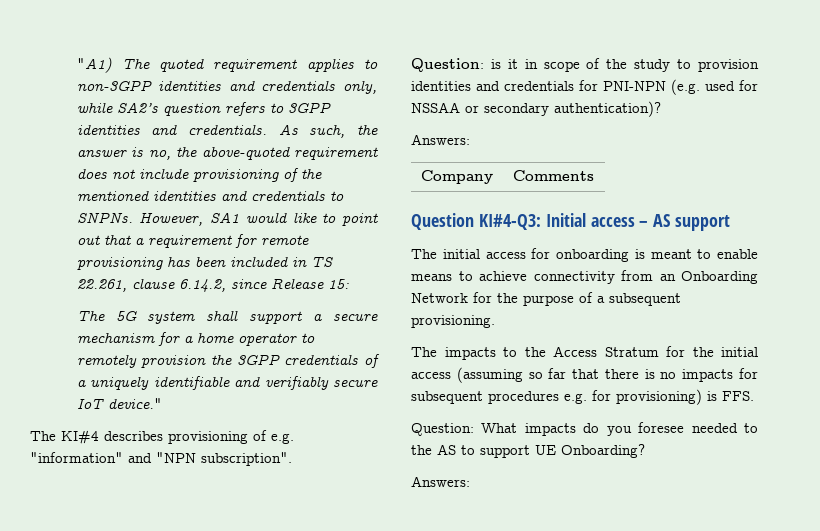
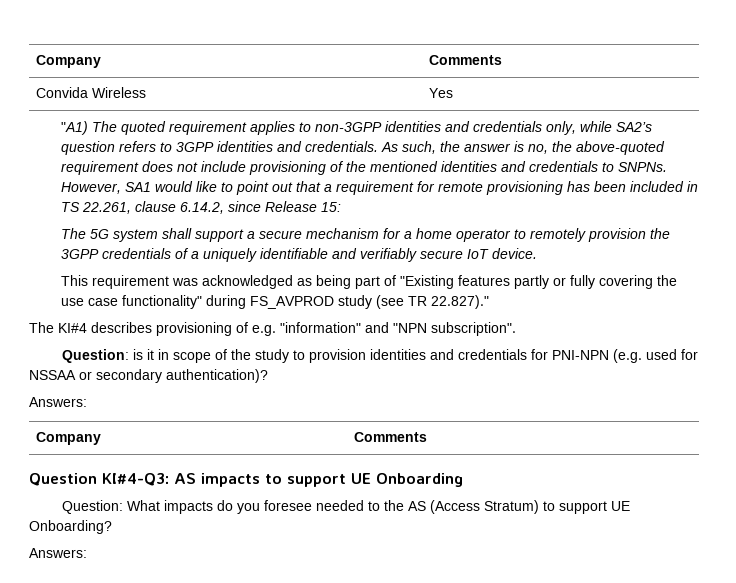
(76, 65) none -> [36,55,102,68] [429,55,503,65] [36,87,147,98] [429,88,454,98] Company | Comments // Convida Wireless | Yes //
[107,398,162,409] device." -> [491,248,537,259] [60,275,677,289] [60,295,489,309] device. // This requirement was acknowledged as being part of "Existing features partly or fully covering the use case functionality" during FS_AVPROD study (see TR 22.827)."
[545,213,731,231] [411,248,758,262] [411,270,758,284] [411,292,681,306] [411,315,495,328] [411,346,758,360] [411,367,758,383] [411,389,754,405] Initial access – AS support // The initial access for onboarding is meant to enable means to achieve connectivity from an Onboarding Network for the purpose of a subsequent provisioning. // The impacts to the Access Stratum for the initial access (assuming so far that there is no impacts for subsequent procedures e.g. for provisioning) is FFS. -> [174,473,463,487] AS impacts to support UE Onboarding
(456, 449) none -> [429,500,539,514] (Access Stratum)

